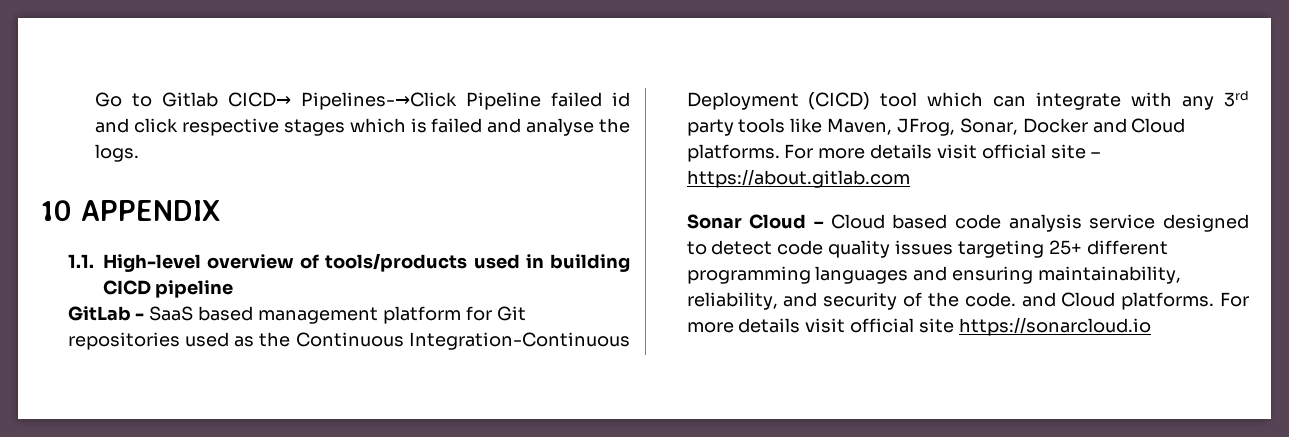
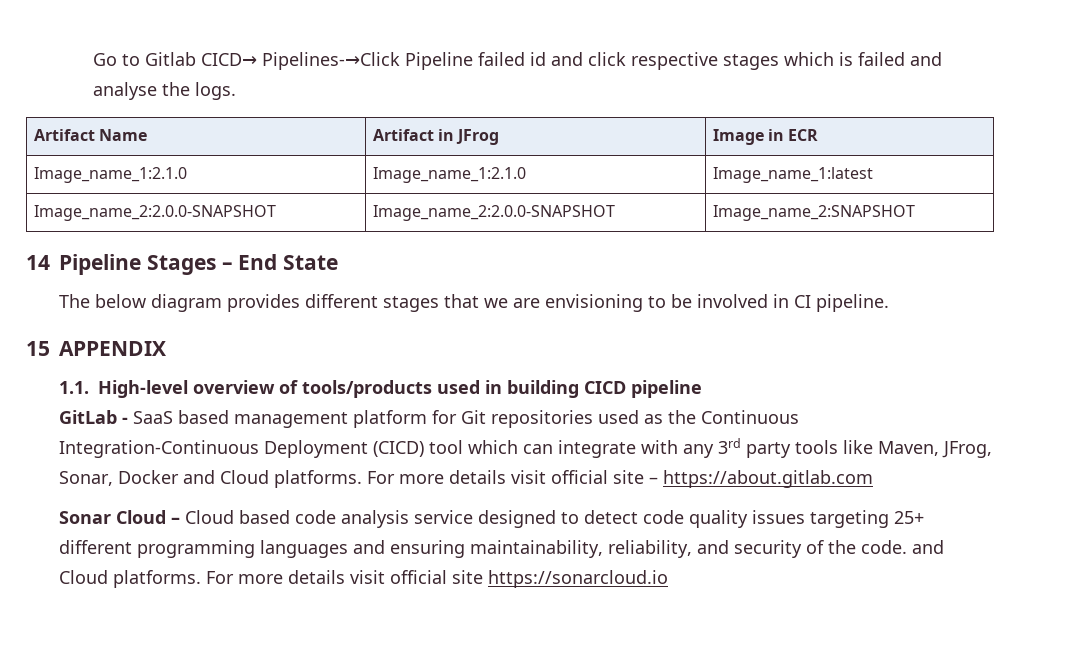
[40,200,72,221] // 10 -> [33,129,148,141] [372,129,500,145] [712,129,819,145] [33,167,187,183] [372,167,526,183] [712,167,873,183] [33,205,276,221] [372,205,615,221] [712,205,915,221] [26,254,339,275] [59,294,890,312] [26,341,50,356] // Artifact Name | Artifact in JFrog | Image in ECR // Image_name_1:2.1.0 | Image_name_1:2.1.0 | Image_name_1:latest // Image_name_2:2.0.0-SNAPSHOT | Image_name_2:2.0.0-SNAPSHOT | Image_name_2:SNAPSHOT // 14 Pipeline Stages – End State // The below diagram provides different stages that we are envisioning to be involved in CI pipeline. // 15

